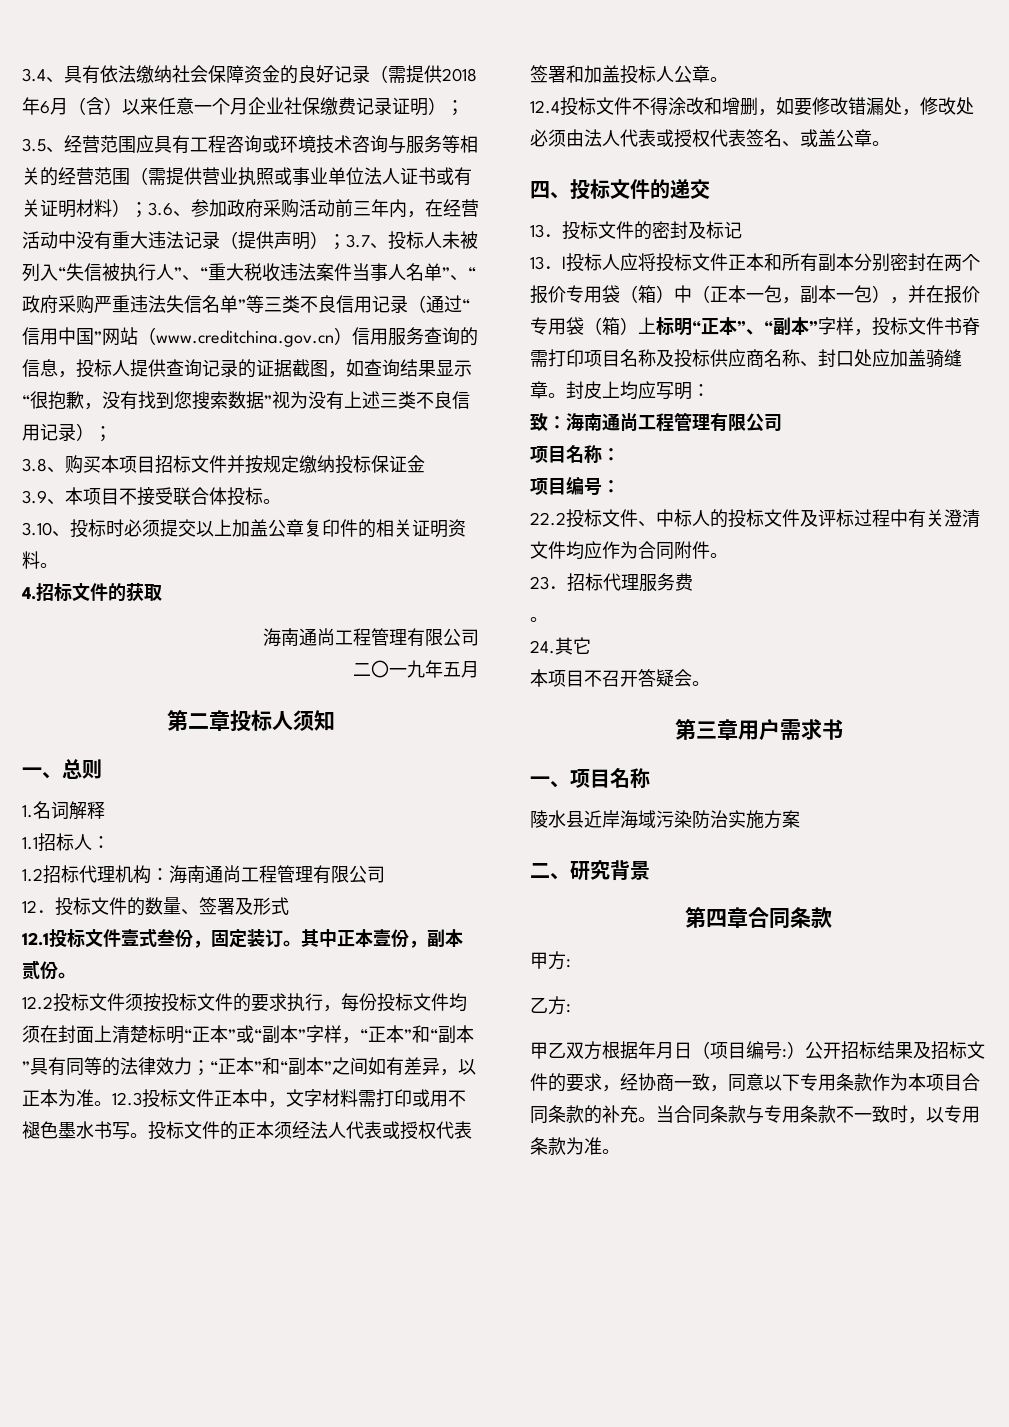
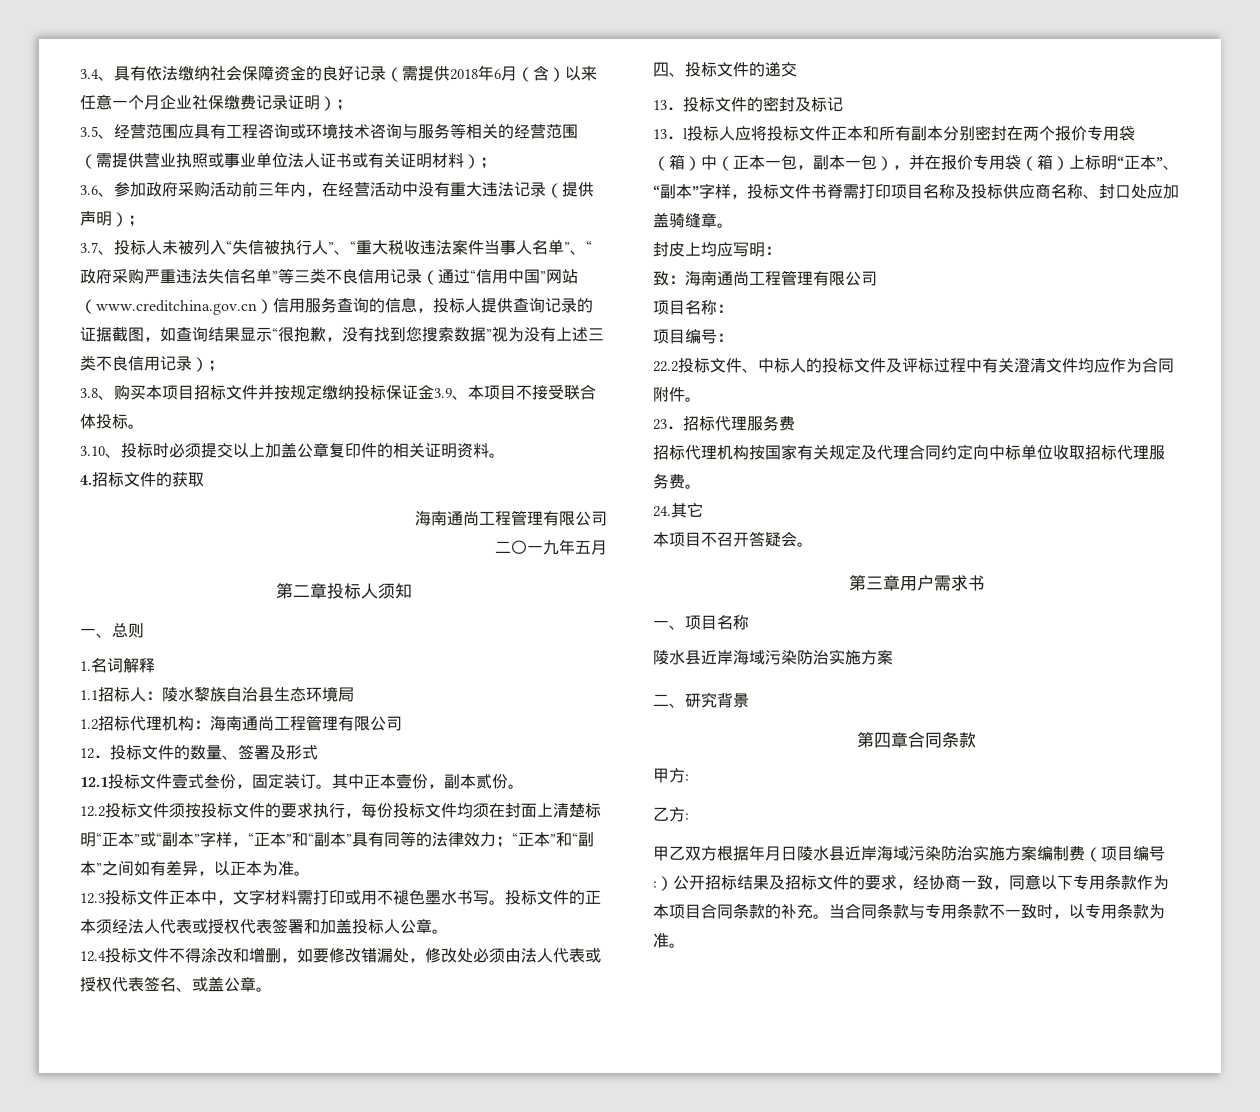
(148, 210) none -> (496, 163) //
(346, 242) none -> (144, 221) //
(425, 464) // -> (434, 392) none
(110, 842) none -> [162,686,354,702] 陵水黎族自治县生态环境局
(112, 1103) none -> (310, 873) //
(566, 395) none -> (733, 225) //
(693, 582) none -> [653,444,1165,460] [653,473,685,489] 招标代理机构按国家有关规定及代理合同约定向中标单位收取招标代理服务费
(692, 1050) none -> [797,845,1085,861] 陵水县近岸海域污染防治实施方案编制费

